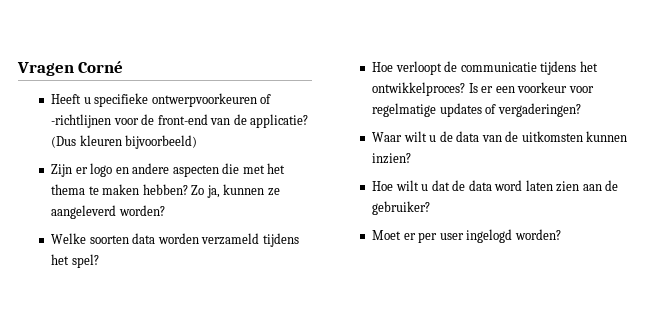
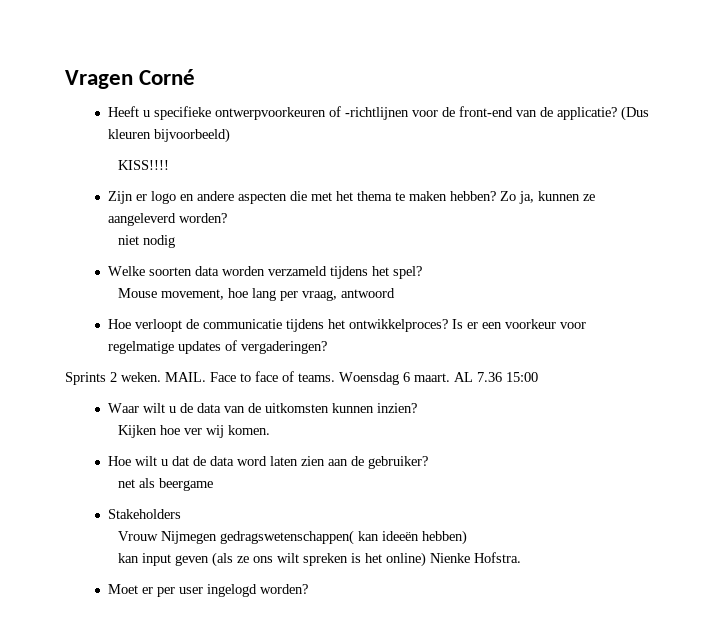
(198, 142) none -> [118,160,170,170] // KISS!!!!
(165, 210) none -> [118,235,176,248] // niet nodig
(99, 261) none -> [118,288,396,301] // Mouse movement, hoe lang per vraag, antwoord
(581, 110) none -> [65,371,538,385] // Sprints 2 weken. MAIL. Face to face of teams. Woensdag 6 maart. AL 7.36 15:00
(412, 158) none -> [118,425,271,438] // Kijken hoe ver wij komen.
(431, 208) none -> [118,478,214,491] [107,509,181,519] [118,530,468,545] [118,552,522,567] // net als beergame // Stakeholders // Vrouw Nijmegen gedragswetenschappen( kan ideeën hebben) // kan input geven (als ze ons wilt spreken is het online) Nienke Hofstra.

